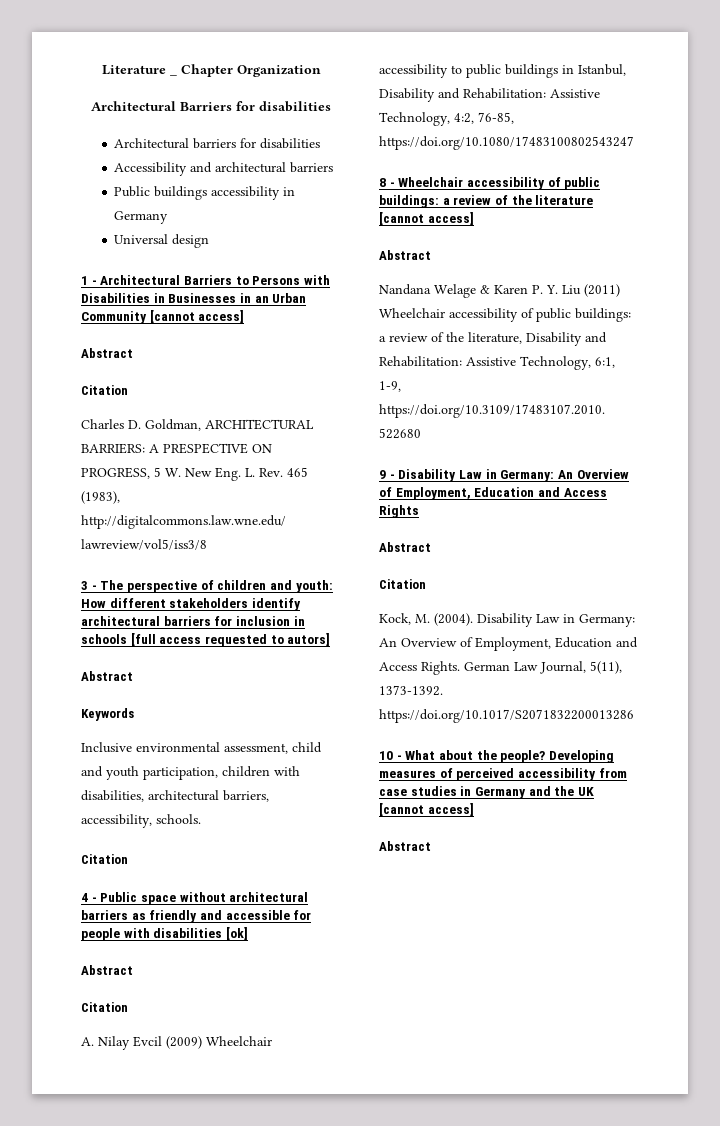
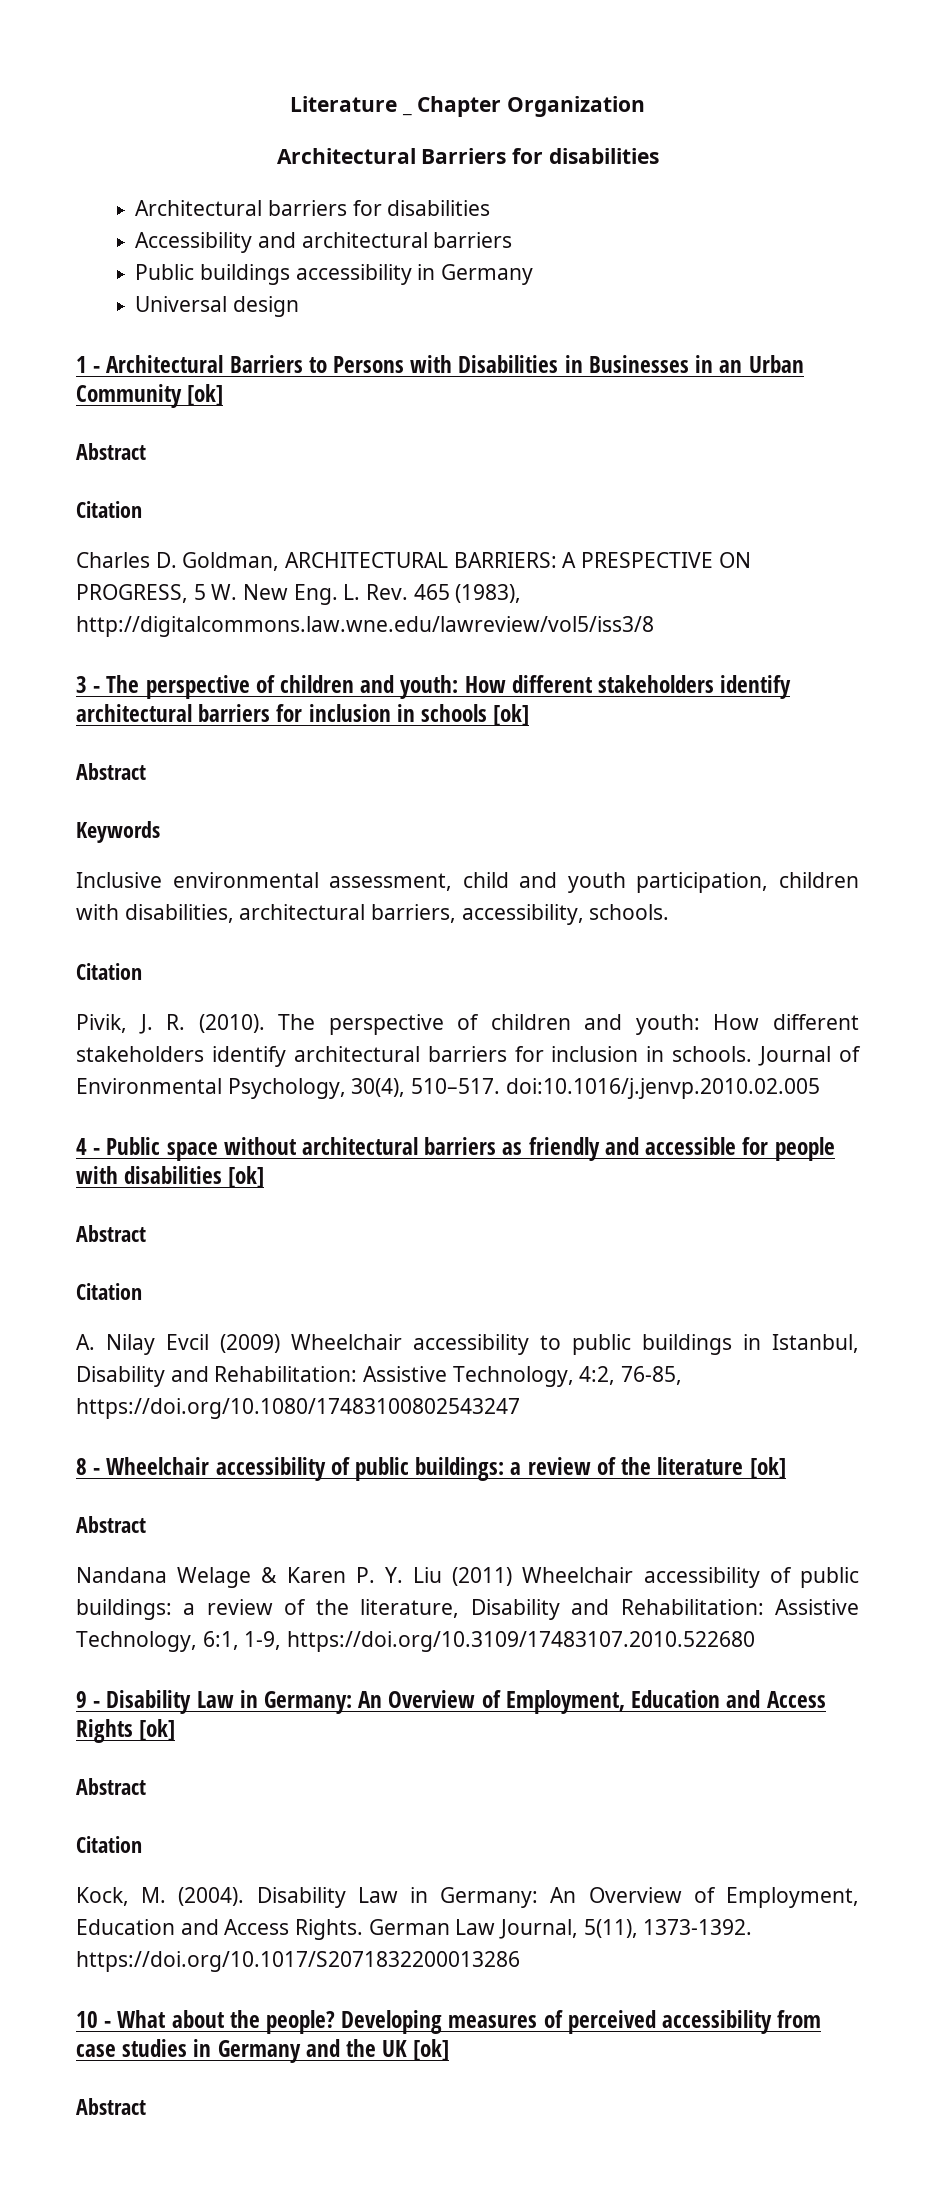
[149,310,245,323] [cannot access] -> [187,384,224,406] [ok]
[130,633,331,647] [full access requested to autors] -> [493,704,530,726] [ok]
(128, 859) none -> [76,1014,859,1035] [76,1046,862,1067] [76,1078,820,1099] // Pivik, J. R. (2010). The perspective of children and youth: How different stakeholders identify architectural barriers for inclusion in schools. Journal of Environmental Psychology, 30(4), 510–517. doi:10.1016/j.jenvp.2010.02.005
[379,212,474,225] [cannot access] -> [749,1457,786,1479] [ok]
(419, 511) none -> [139,1719,176,1741] [ok]
[379,803,474,816] [cannot access] -> [413,2039,450,2061] [ok]

